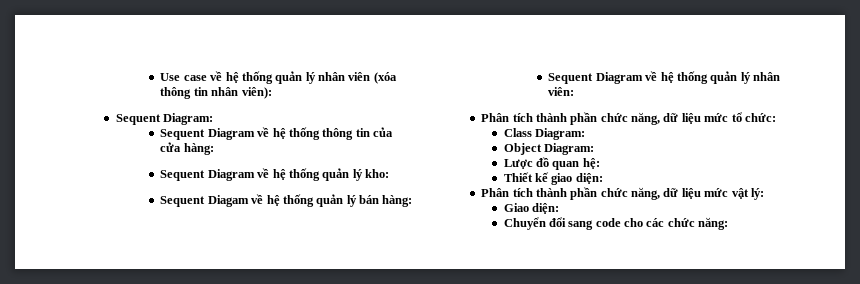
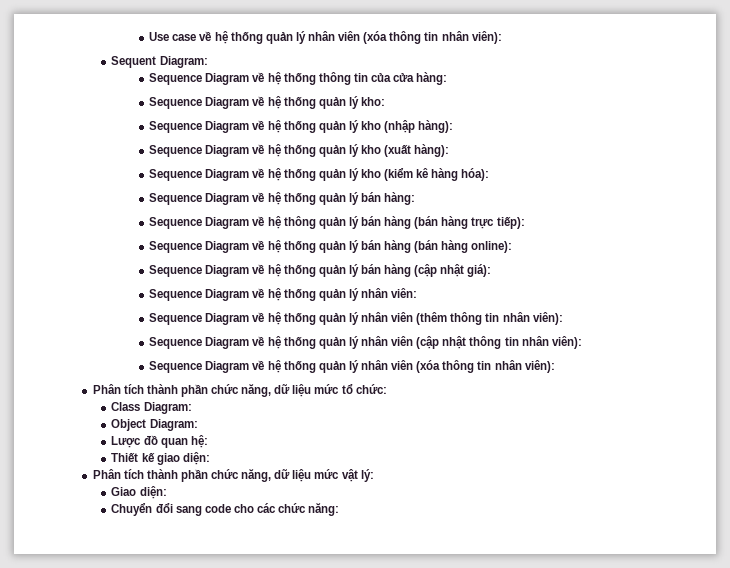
[160,129,206,140] Sequent -> [149,73,203,85] Sequence
[160,170,206,181] Sequent -> [149,97,203,109] Sequence
[160,195,249,207] Sequent Diagam -> [149,120,454,133] [149,144,450,157] [149,167,490,181] [149,193,250,205] Sequence Diagram về hệ thống quản lý kho (nhập hàng): // Sequence Diagram về hệ thống quản lý kho (xuất hàng): // Sequence Diagram về hệ thống quản lý kho (kiểm kê hàng hóa): // Sequence Diagram
[548,73,594,84] Sequent -> [149,216,525,229] [149,240,513,253] [149,264,492,277] [149,289,203,301] Sequence Diagram về hệ thông quản lý bán hàng (bán hàng trực tiếp): // Sequence Diagram về hệ thống quản lý bán hàng (bán hàng online): // Sequence Diagram về hệ thống quản lý bán hàng (cập nhật giá): // Sequence
(575, 91) none -> [149,312,563,325] [149,336,582,349] [149,360,555,373] // Sequence Diagram về hệ thống quản lý nhân viên (thêm thông tin nhân viên): // Sequence Diagram về hệ thống quản lý nhân viên (cập nhật thông tin nhân viên): // Sequence Diagram về hệ thống quản lý nhân viên (xóa thông tin nhân viên):

